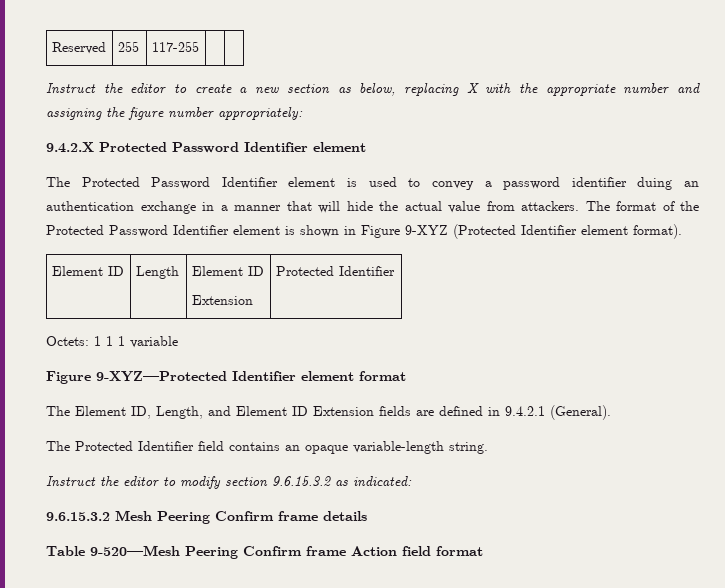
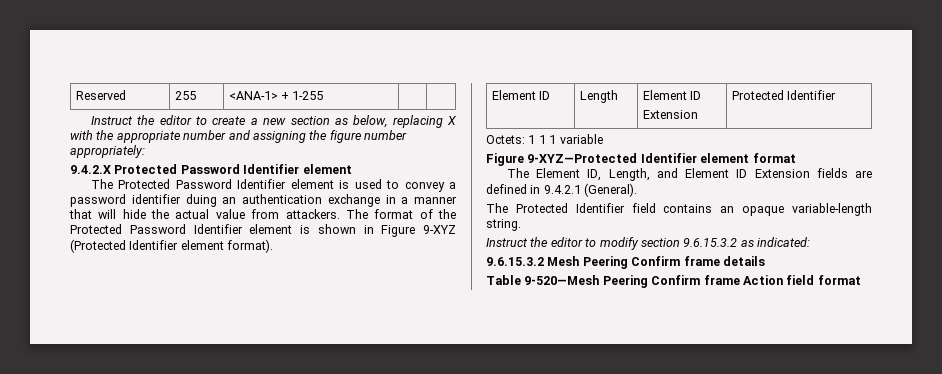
[151,41,199,52] 117-255 -> [228,91,324,100] <ANA-1> + 1-255

